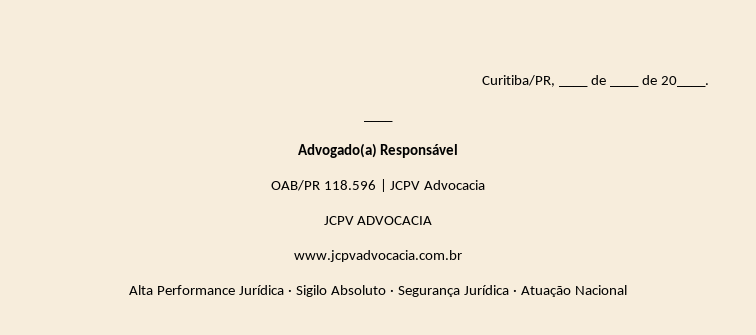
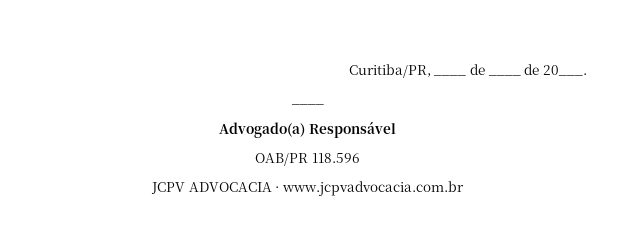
[660,76,709,87] 20____. -> [542,65,587,76] 20___.
[379,179,486,192] | JCPV Advocacia -> (360, 158) none
(433, 220) // -> [275,186,280,192] ·
[129,285,627,297] // Alta Performance Jurídica · Sigilo Absoluto · Segurança Jurídica · Atuação Nacional -> (464, 188) none

